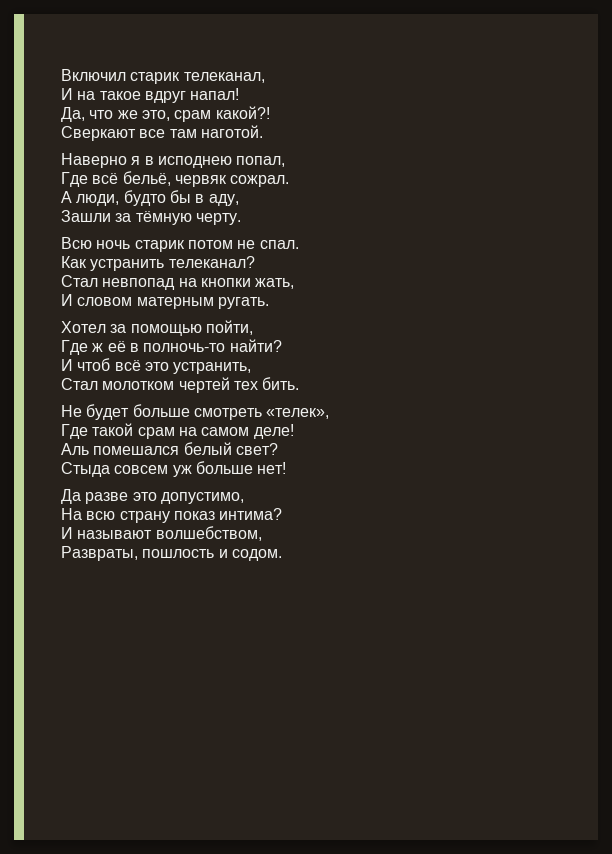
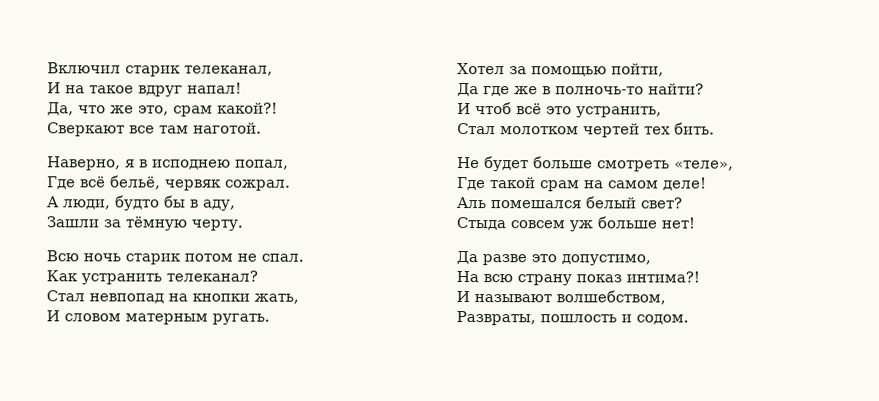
[61,153,127,168] Наверно -> [47,156,121,171] Наверно,
[61,340,126,355] Где ж её -> [457,83,538,97] Да где же
[266,408,330,419] «телек», -> [674,160,734,171] «теле»,
[219,508,283,520] интима? -> [626,271,700,283] интима?!

